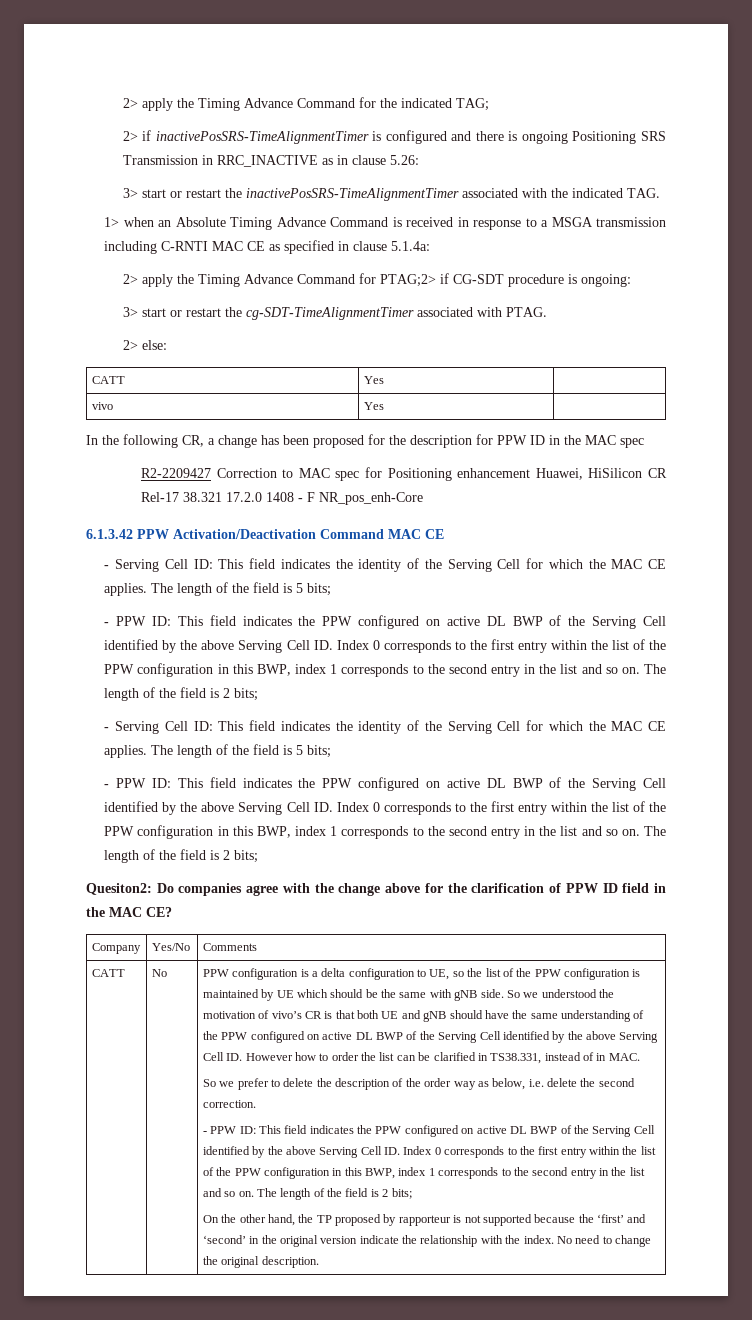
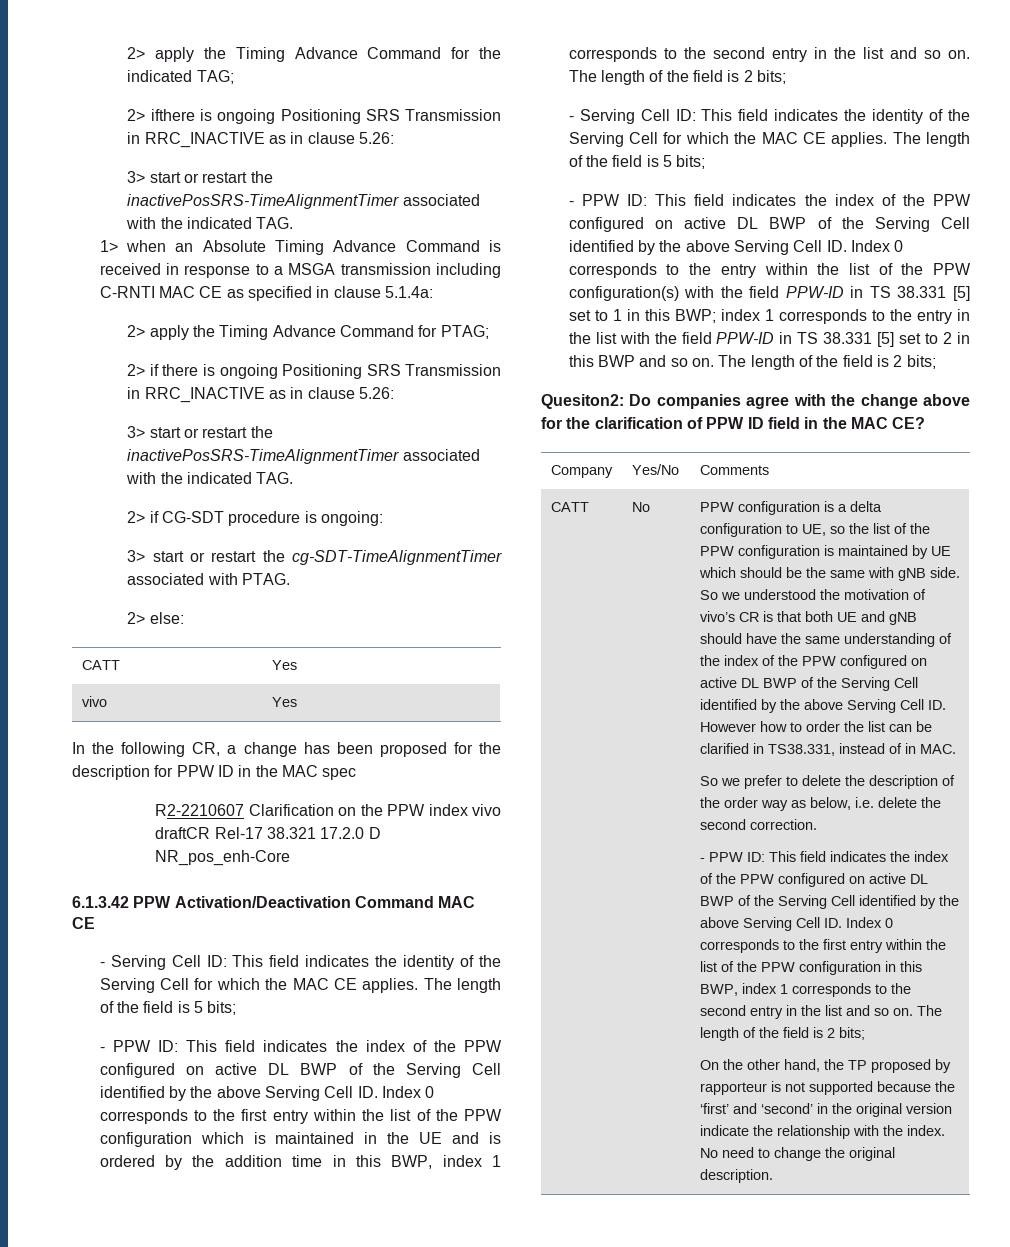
[142,130,504,144] if inactivePosSRS-TimeAlignmentTimer is configured and there -> [150,109,195,121] ifthere
[379,274,436,287] PTAG;2> -> [440,325,489,339] [127,364,501,379] [127,387,395,403] [127,426,273,438] [127,449,480,464] [126,472,294,484] [127,511,146,523] PTAG; // 2> if there is ongoing Positioning SRS Transmission in RRC_INACTIVE as in clause 5.26: // 3> start or restart the inactivePosSRS-TimeAlignmentTimer associated with the indicated TAG. // 2>
[140,467,667,481] [140,492,315,502] R2-2209427 Correction to MAC spec for Positioning enhancement Huawei, HiSilicon CR Rel-17 38.321 17.2.0 1408 - F -> [155,804,501,816] [155,827,381,839] R2-2210607 Clarification on the PPW index vivo draftCR Rel-17 38.321 17.2.0 D
(316, 621) none -> [365,1040,456,1052] index of the
(214, 670) none -> [200,1132,502,1144] [99,1155,323,1170] which is maintained in the UE and is ordered by the addition time
(316, 783) none -> [834,194,925,206] index of the
[490,801,667,815] [104,825,578,839] first entry within the list of the PPW configuration in this BWP, index 1 corresponds to the second entry in the list -> [720,263,971,278] [568,286,971,301] [568,309,970,324] [568,332,970,347] [568,355,636,367] entry within the list of the PPW configuration(s) with the field PPW-ID in TS 38.331 [5] set to 1 in this BWP; index 1 corresponds to the entry in the list with the field PPW-ID in TS 38.331 [5] set to 2 in this BWP
(218, 1035) none -> [723,655,798,666] index of the
(373, 1129) none -> [913,851,949,862] [699,873,736,884] index of the

